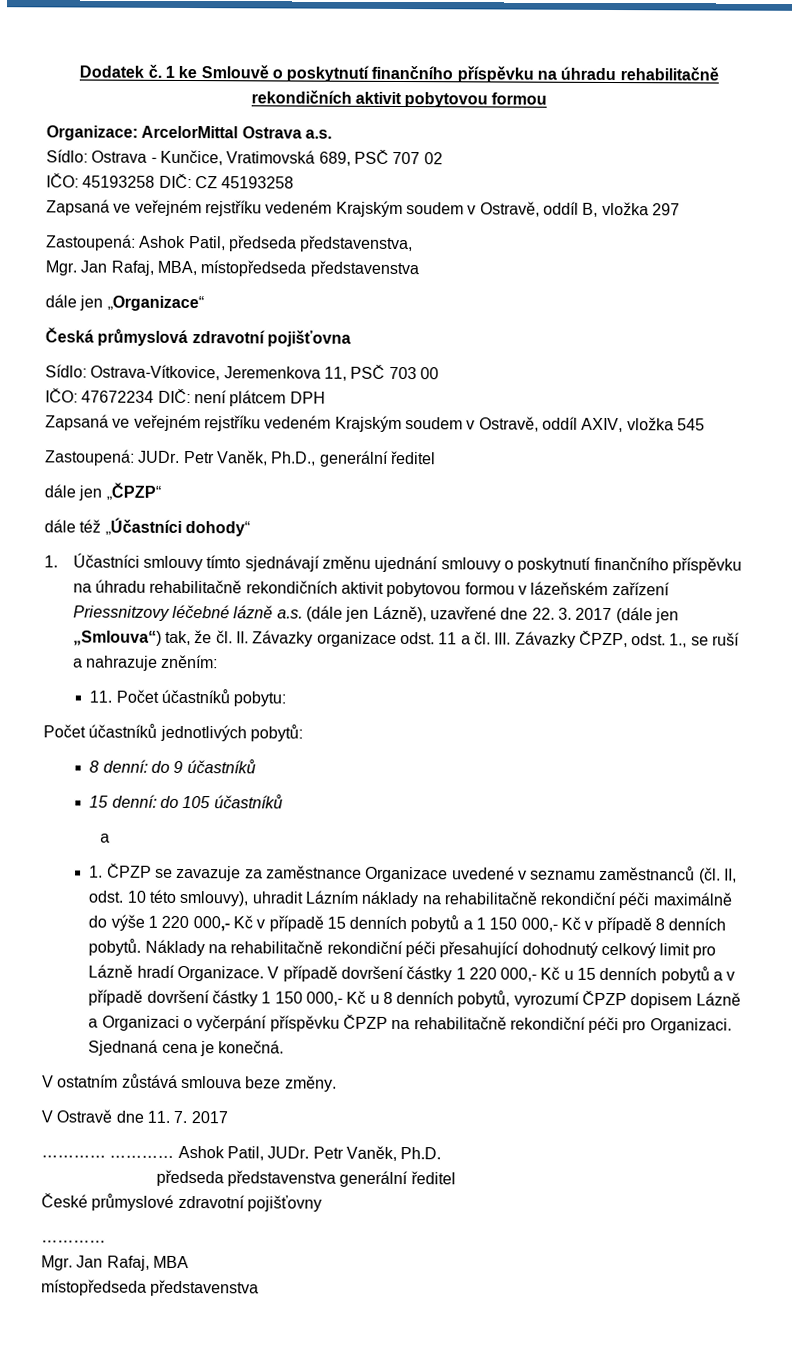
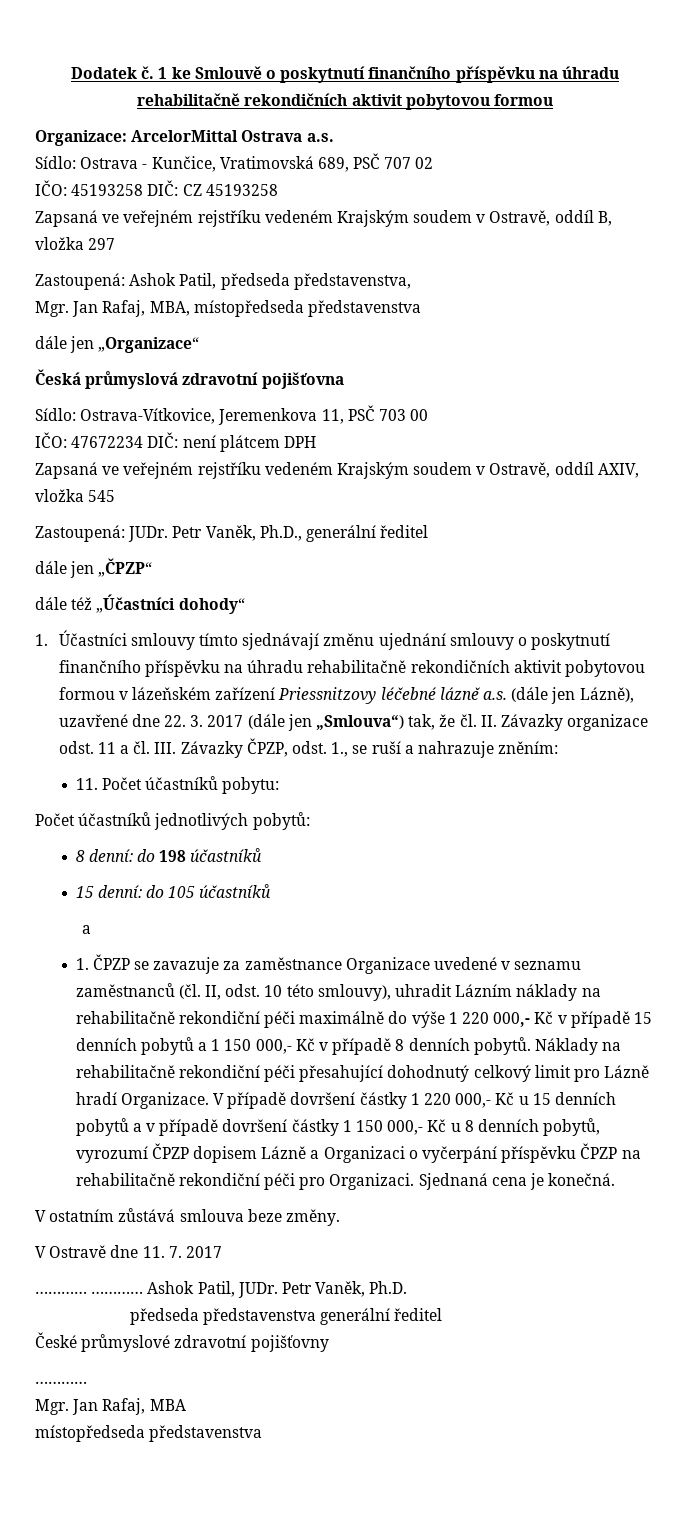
[173,760,184,773] 9 -> [159,850,187,862] 198

